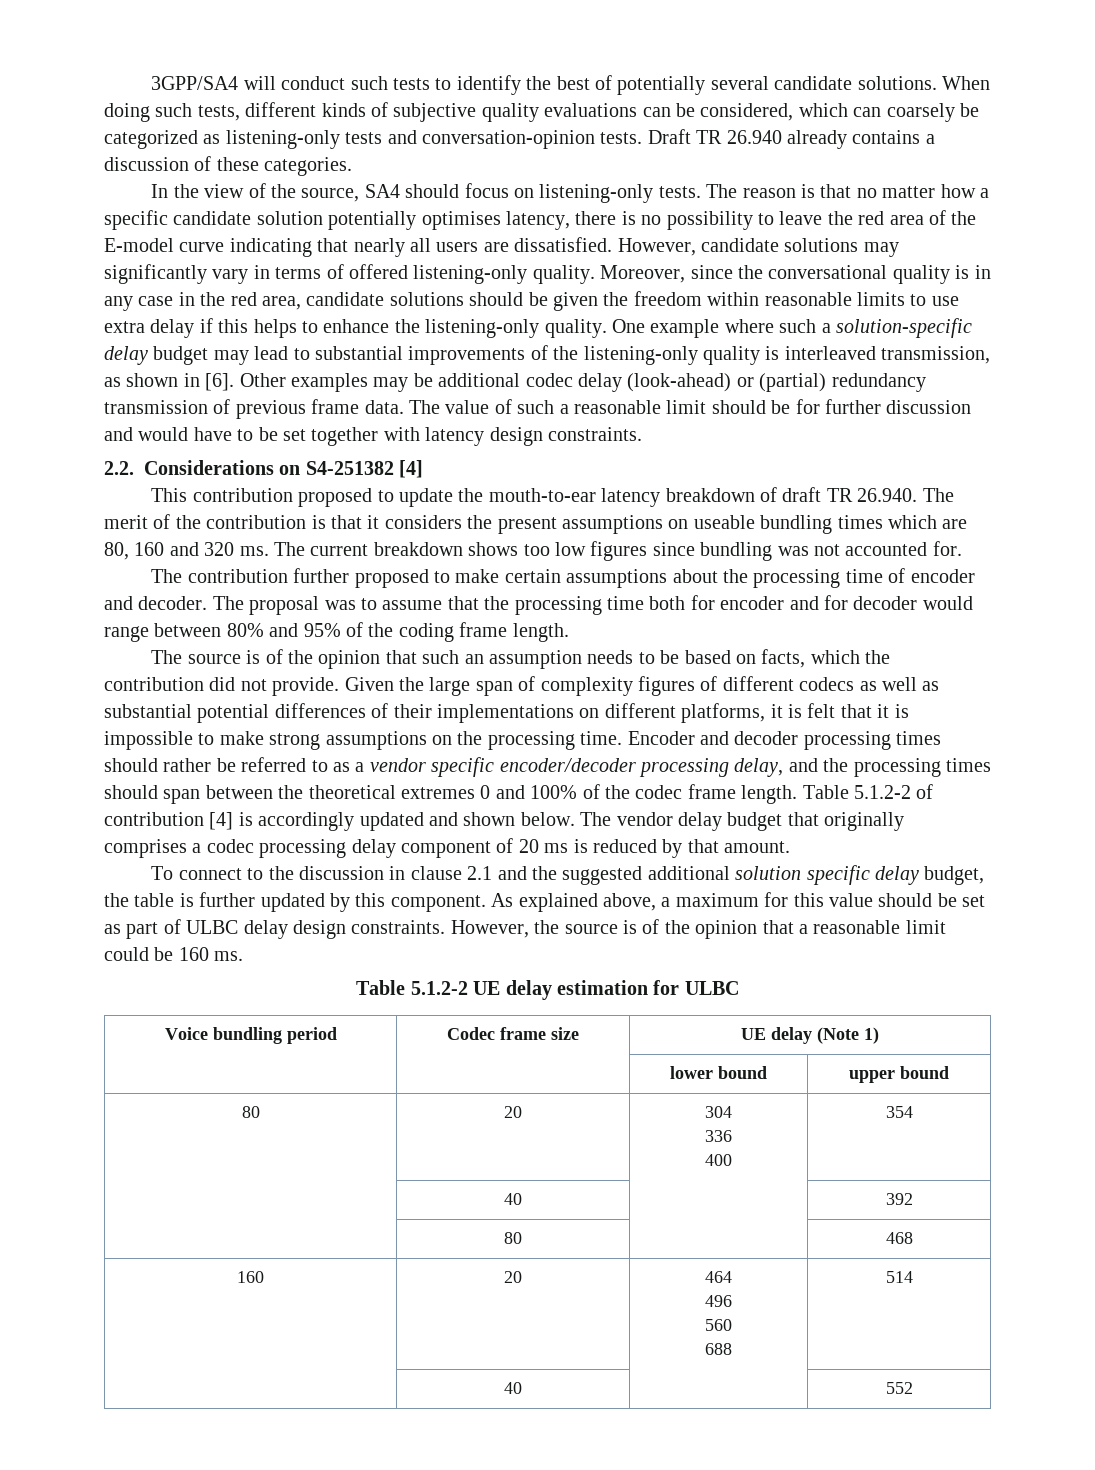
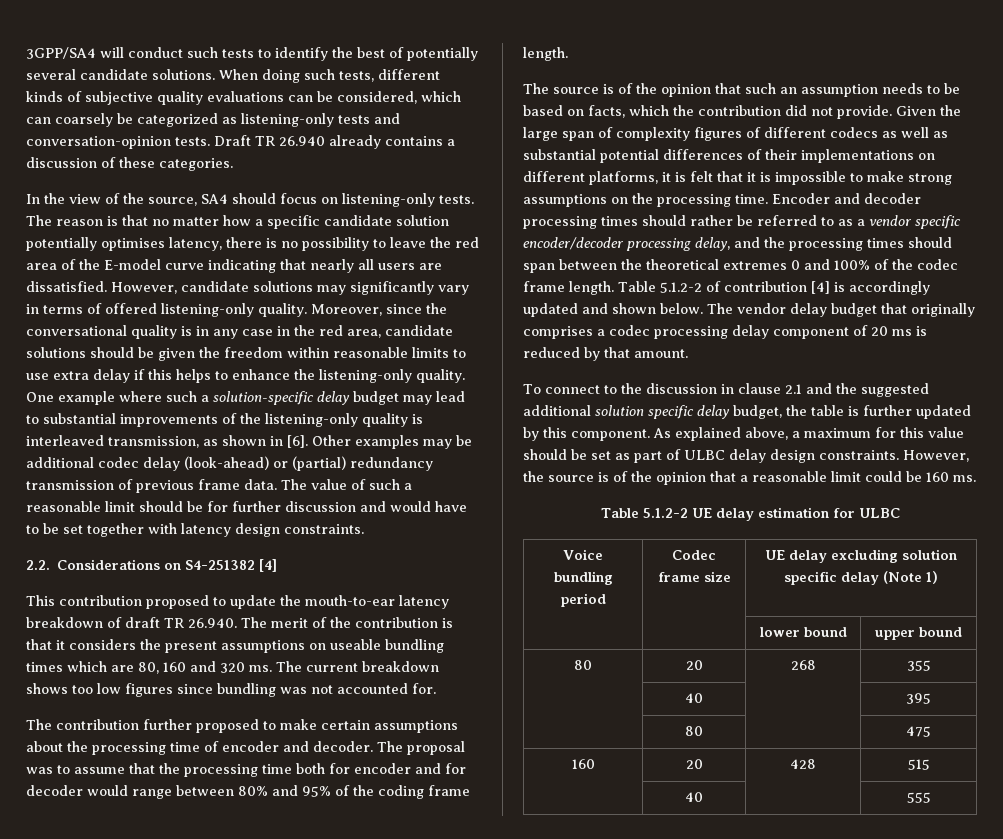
(812, 1035) none -> [831,549,957,563] [784,571,879,585] excluding solution specific delay
[705,1106,732,1118] [705,1130,732,1142] [705,1154,732,1166] [885,1106,913,1118] [504,1193,522,1205] [885,1193,913,1205] 304 // 336 // 400 | 354 // | 40 | | 392 -> [790,660,816,670] [906,660,931,671] [685,693,703,703] [906,693,931,704] 268 | 355 // | 40 | | 395
[885,1232,913,1244] 468 -> [906,726,931,737] 475
[705,1271,732,1283] [705,1295,732,1307] [705,1319,732,1331] [705,1343,732,1355] [885,1271,913,1283] [504,1382,522,1394] [885,1382,913,1394] 464 // 496 // 560 // 688 | 514 // | 40 | | 552 -> [790,759,816,769] [907,759,930,770] [685,792,703,802] [906,792,931,803] 428 | 515 // | 40 | | 555

